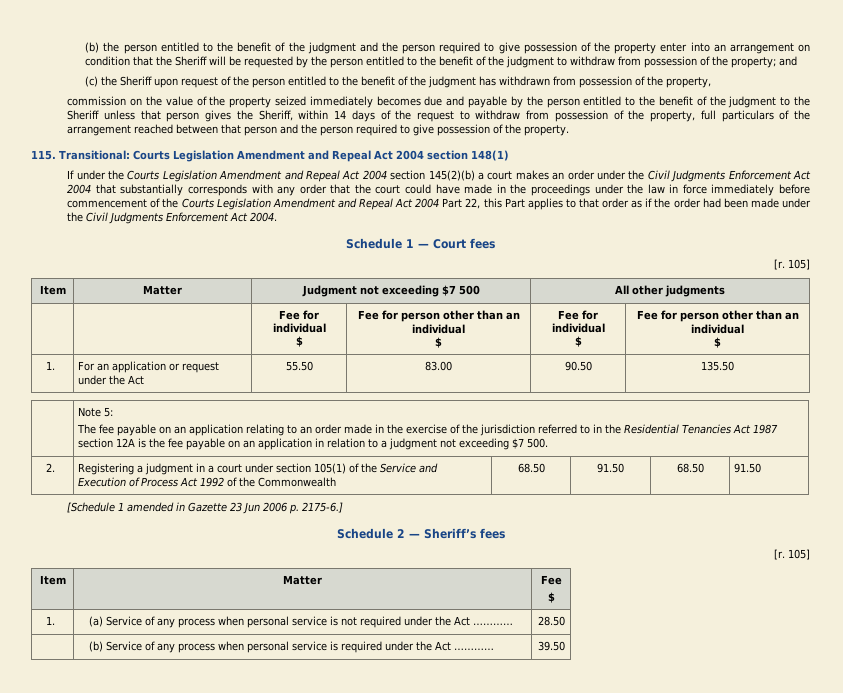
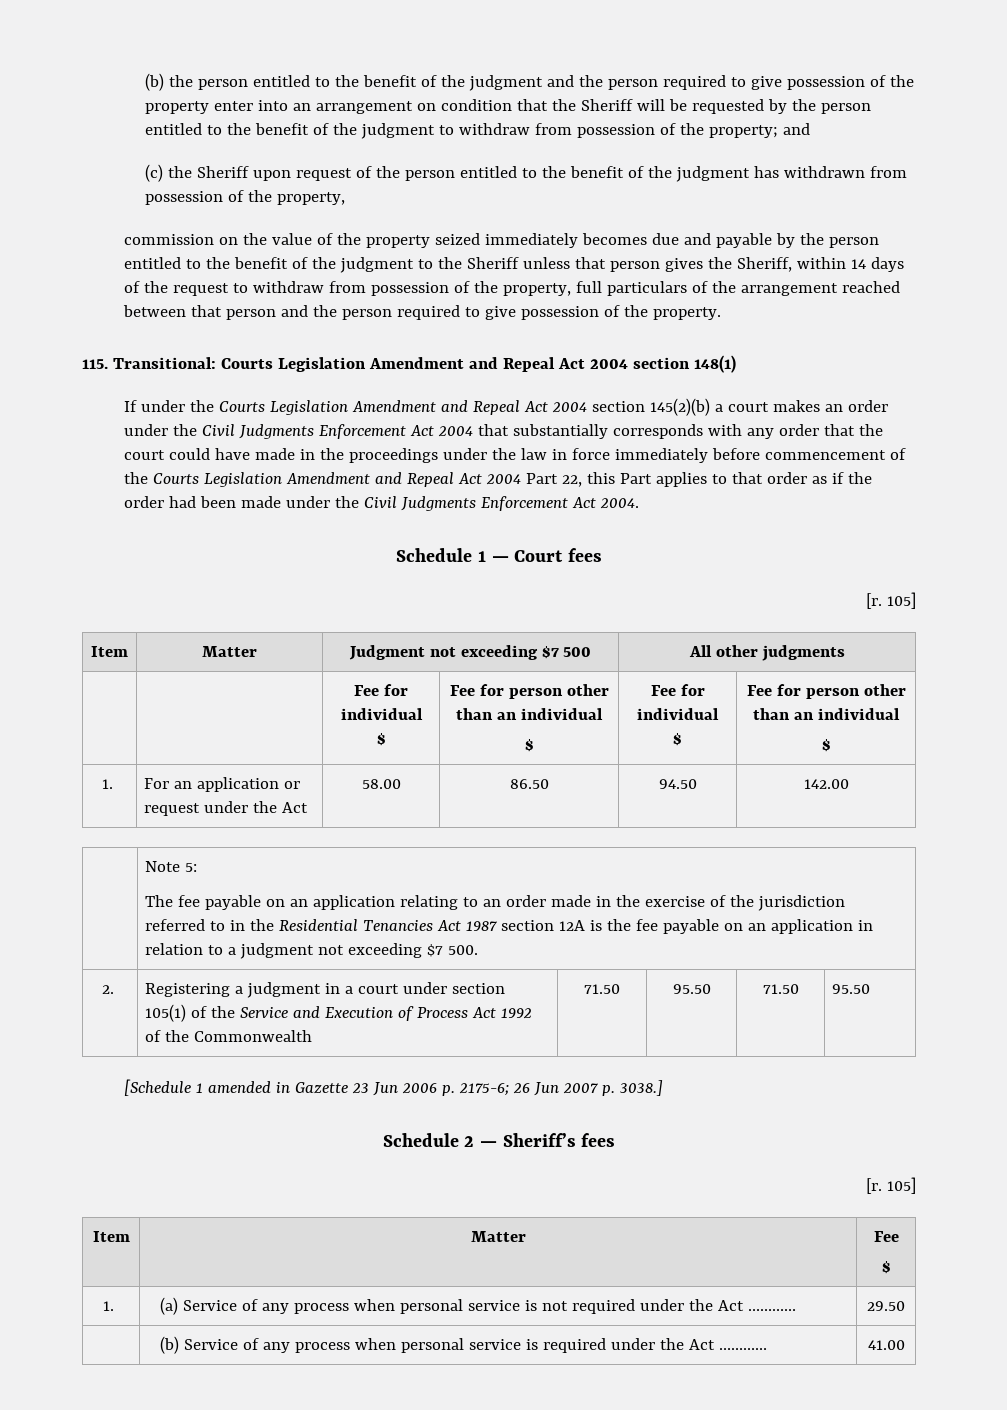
[285,361,313,371] [425,361,452,371] [564,361,592,371] [701,361,734,371] 55.50 | 83.00 | 90.50 | 135.50 -> [361,779,401,789] [509,779,549,789] [658,779,697,789] [803,779,849,789] 58.00 | 86.50 | 94.50 | 142.00
[517,463,545,473] [597,463,624,473] [676,463,704,473] [734,463,762,473] 68.50 | 91.50 | 68.50 | 91.50 -> [584,984,620,994] [672,984,711,994] [762,984,799,994] [832,984,871,994] 71.50 | 95.50 | 71.50 | 95.50
[302,502,344,513] 2175-6.] -> [458,1080,663,1096] 2175-6; 26 Jun 2007 p. 3038.]
[537,616,565,626] 28.50 -> [867,1301,905,1311] 29.50
[537,641,565,651] 39.50 -> [867,1340,905,1350] 41.00

